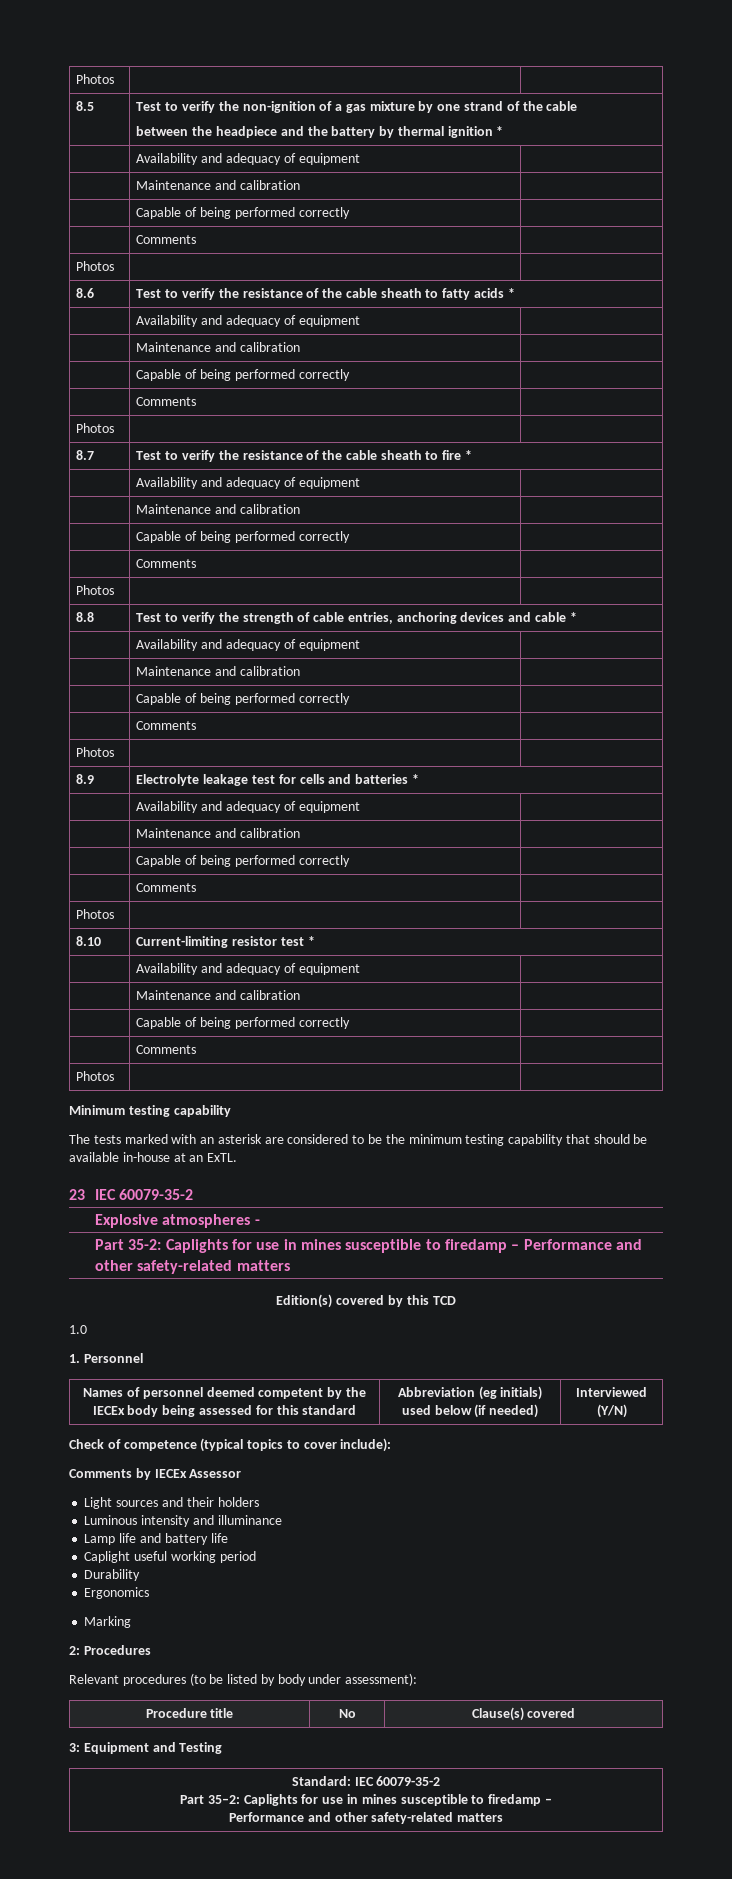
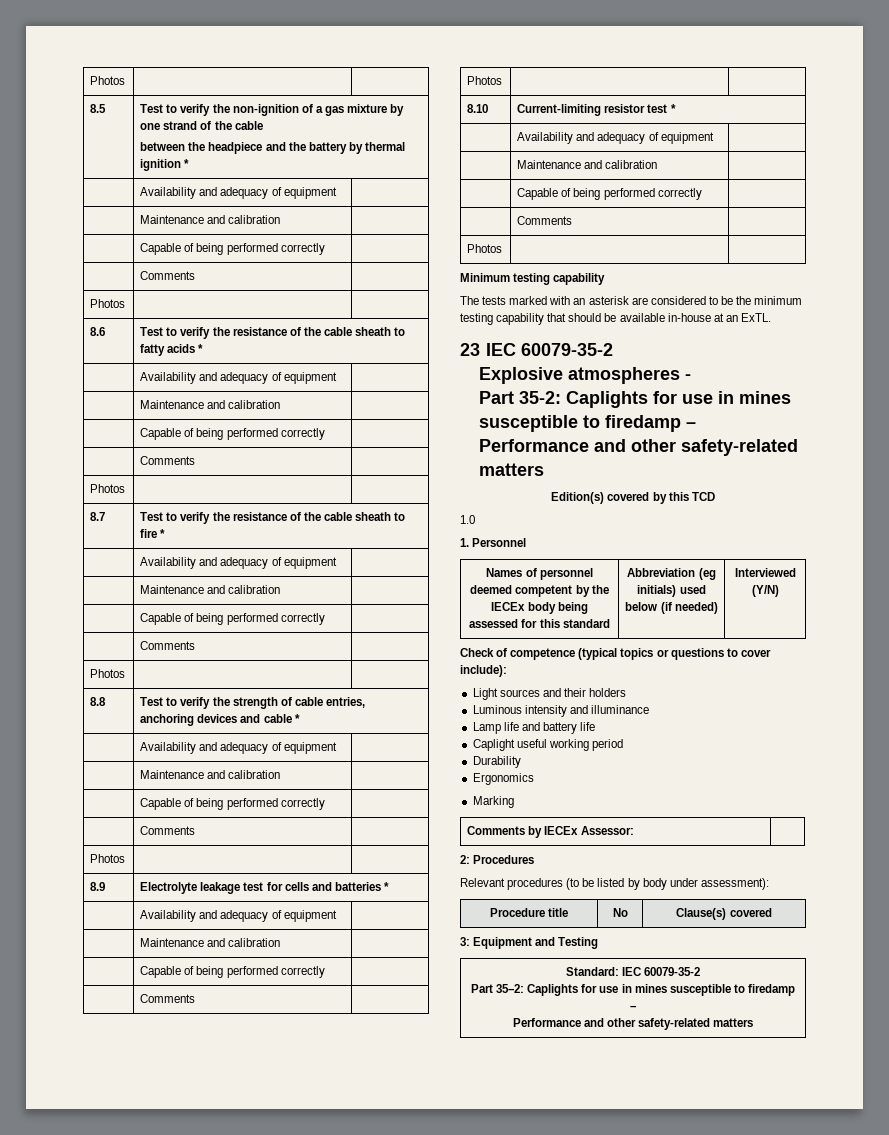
(284, 1445) none -> [656,648,724,660] or questions
[69,1468,242,1480] // Comments by IECEx Assessor -> (507, 671) none
(132, 1622) none -> [467,826,634,838] // Comments by IECEx Assessor: |

